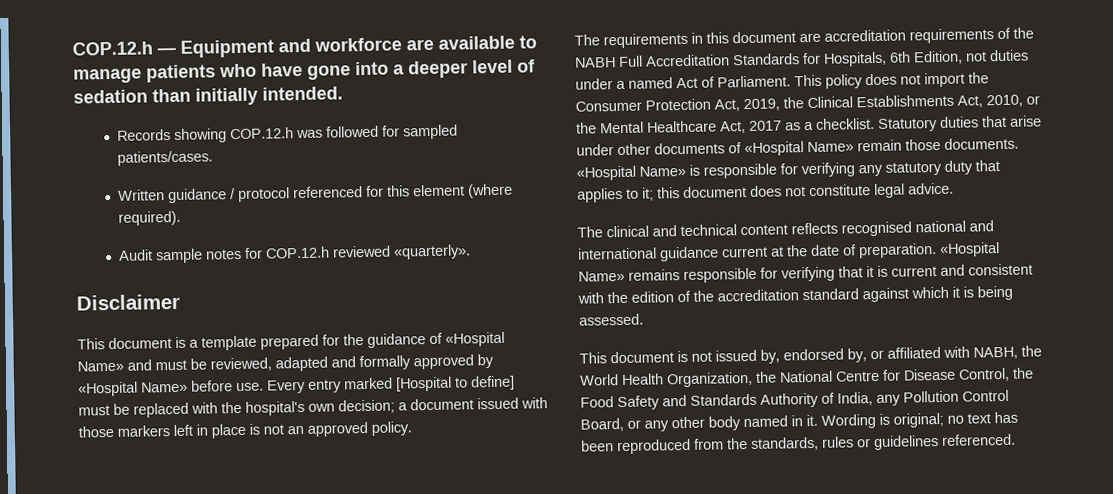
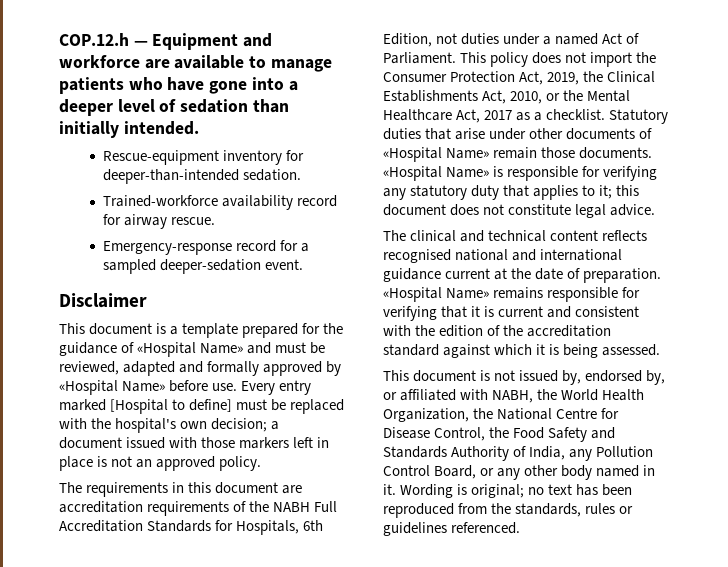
[116,124,458,144] [116,150,213,166] [117,183,513,204] [117,210,181,226] [117,244,471,264] Records showing COP.12.h was followed for sampled patients/cases. // Written guidance / protocol referenced for this element (where required). // Audit sample notes for COP.12.h reviewed «quarterly». -> [103,150,305,165] [103,169,302,184] [103,195,338,210] [103,214,216,229] [103,240,310,255] [103,259,304,274] Rescue-equipment inventory for deeper-than-intended sedation. // Trained-workforce availability record for airway rescue. // Emergency-response record for a sampled deeper-sedation event.

